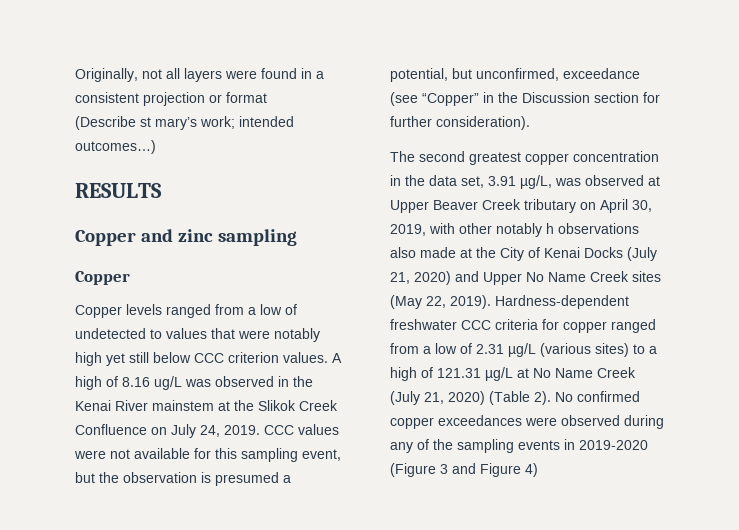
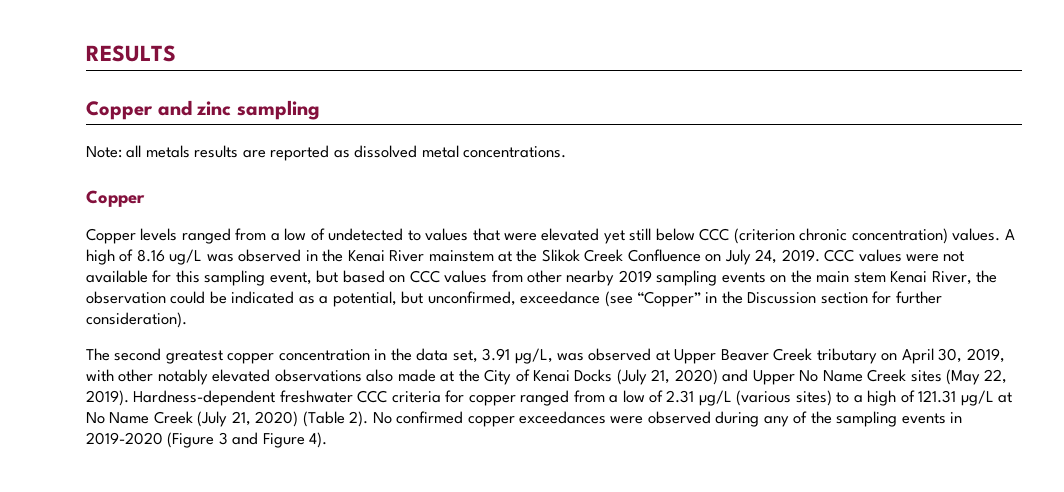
[75,68,324,82] [75,92,267,106] [75,116,294,130] [75,140,156,154] Originally, not all layers were found in a consistent projection or format // (Describe st mary’s work; intended outcomes…) // -> (86, 53) none
(298, 237) none -> [86,145,567,161] // Note: all metals results are reported as dissolved metal concentrations.
[274,328,320,342] [75,352,102,366] notably high -> [541,228,600,241] elevated
[228,352,279,363] criterion -> [733,228,948,244] (criterion chronic concentration)
[99,472,279,486] the observation is presumed -> [342,270,998,286] [86,291,315,304] based on CCC values from other nearby 2019 sampling events on the main stem Kenai River, the observation could be indicated as
[546,223,554,234] h -> [212,369,271,382] elevated
[525,463,538,477] 4) -> [309,432,328,448] 4).

